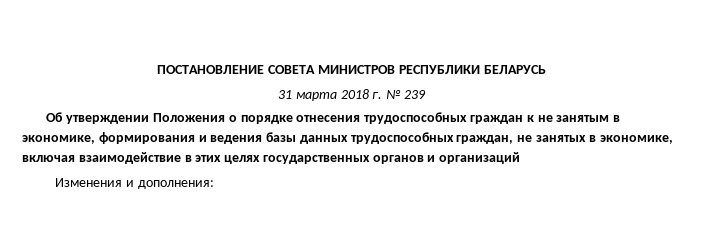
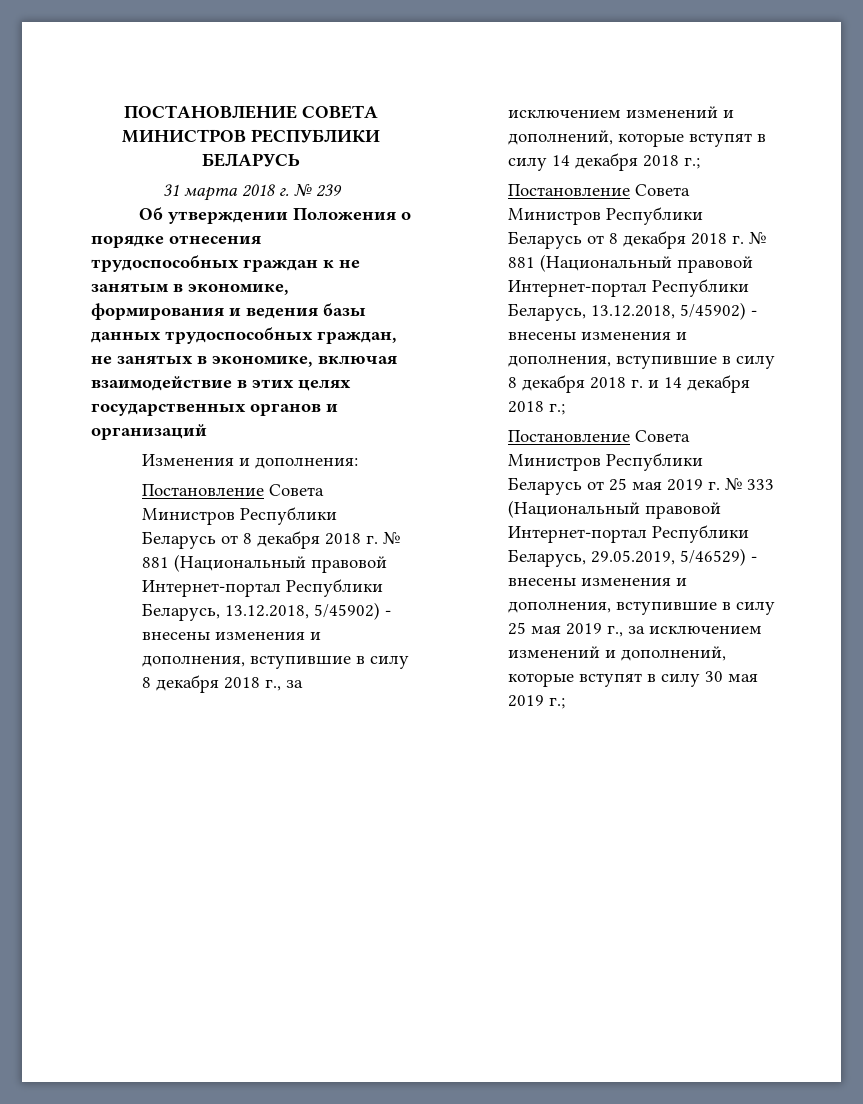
(214, 184) none -> [141,484,324,496] [141,507,337,525] [141,531,400,549] [141,554,387,573] [141,579,383,597] [141,602,391,621] [141,632,321,640] [141,655,409,669] [141,675,303,693] [507,106,734,118] [507,130,766,147] [507,153,700,171] [507,184,690,196] [507,207,703,225] [507,231,766,249] [507,254,753,273] [507,279,749,297] [507,302,757,321] [507,332,687,340] [507,355,775,369] [507,375,750,393] [507,401,565,415] [507,430,690,442] [507,453,703,471] [507,477,774,495] [507,500,721,519] [507,525,749,543] [507,548,757,567] [507,578,687,586] [507,601,775,615] [507,622,762,637] [507,646,726,661] [507,671,758,687] [507,695,565,709] // Постановление Совета Министров Республики Беларусь от 8 декабря 2018 г. № 881 (Национальный правовой Интернет-портал Республики Беларусь, 13.12.2018, 5/45902) - внесены изменения и дополнения, вступившие в силу 8 декабря 2018 г., за исключением изменений и дополнений, которые вступят в силу 14 декабря 2018 г.; // Постановление Совета Министров Республики Беларусь от 8 декабря 2018 г. № 881 (Национальный правовой Интернет-портал Республики Беларусь, 13.12.2018, 5/45902) - внесены изменения и дополнения, вступившие в силу 8 декабря 2018 г. и 14 декабря 2018 г.; // Постановление Совета Министров Республики Беларусь от 25 мая 2019 г. № 333 (Национальный правовой Интернет-портал Республики Беларусь, 29.05.2019, 5/46529) - внесены изменения и дополнения, вступившие в силу 25 мая 2019 г., за исключением изменений и дополнений, которые вступят в силу 30 мая 2019 г.;

